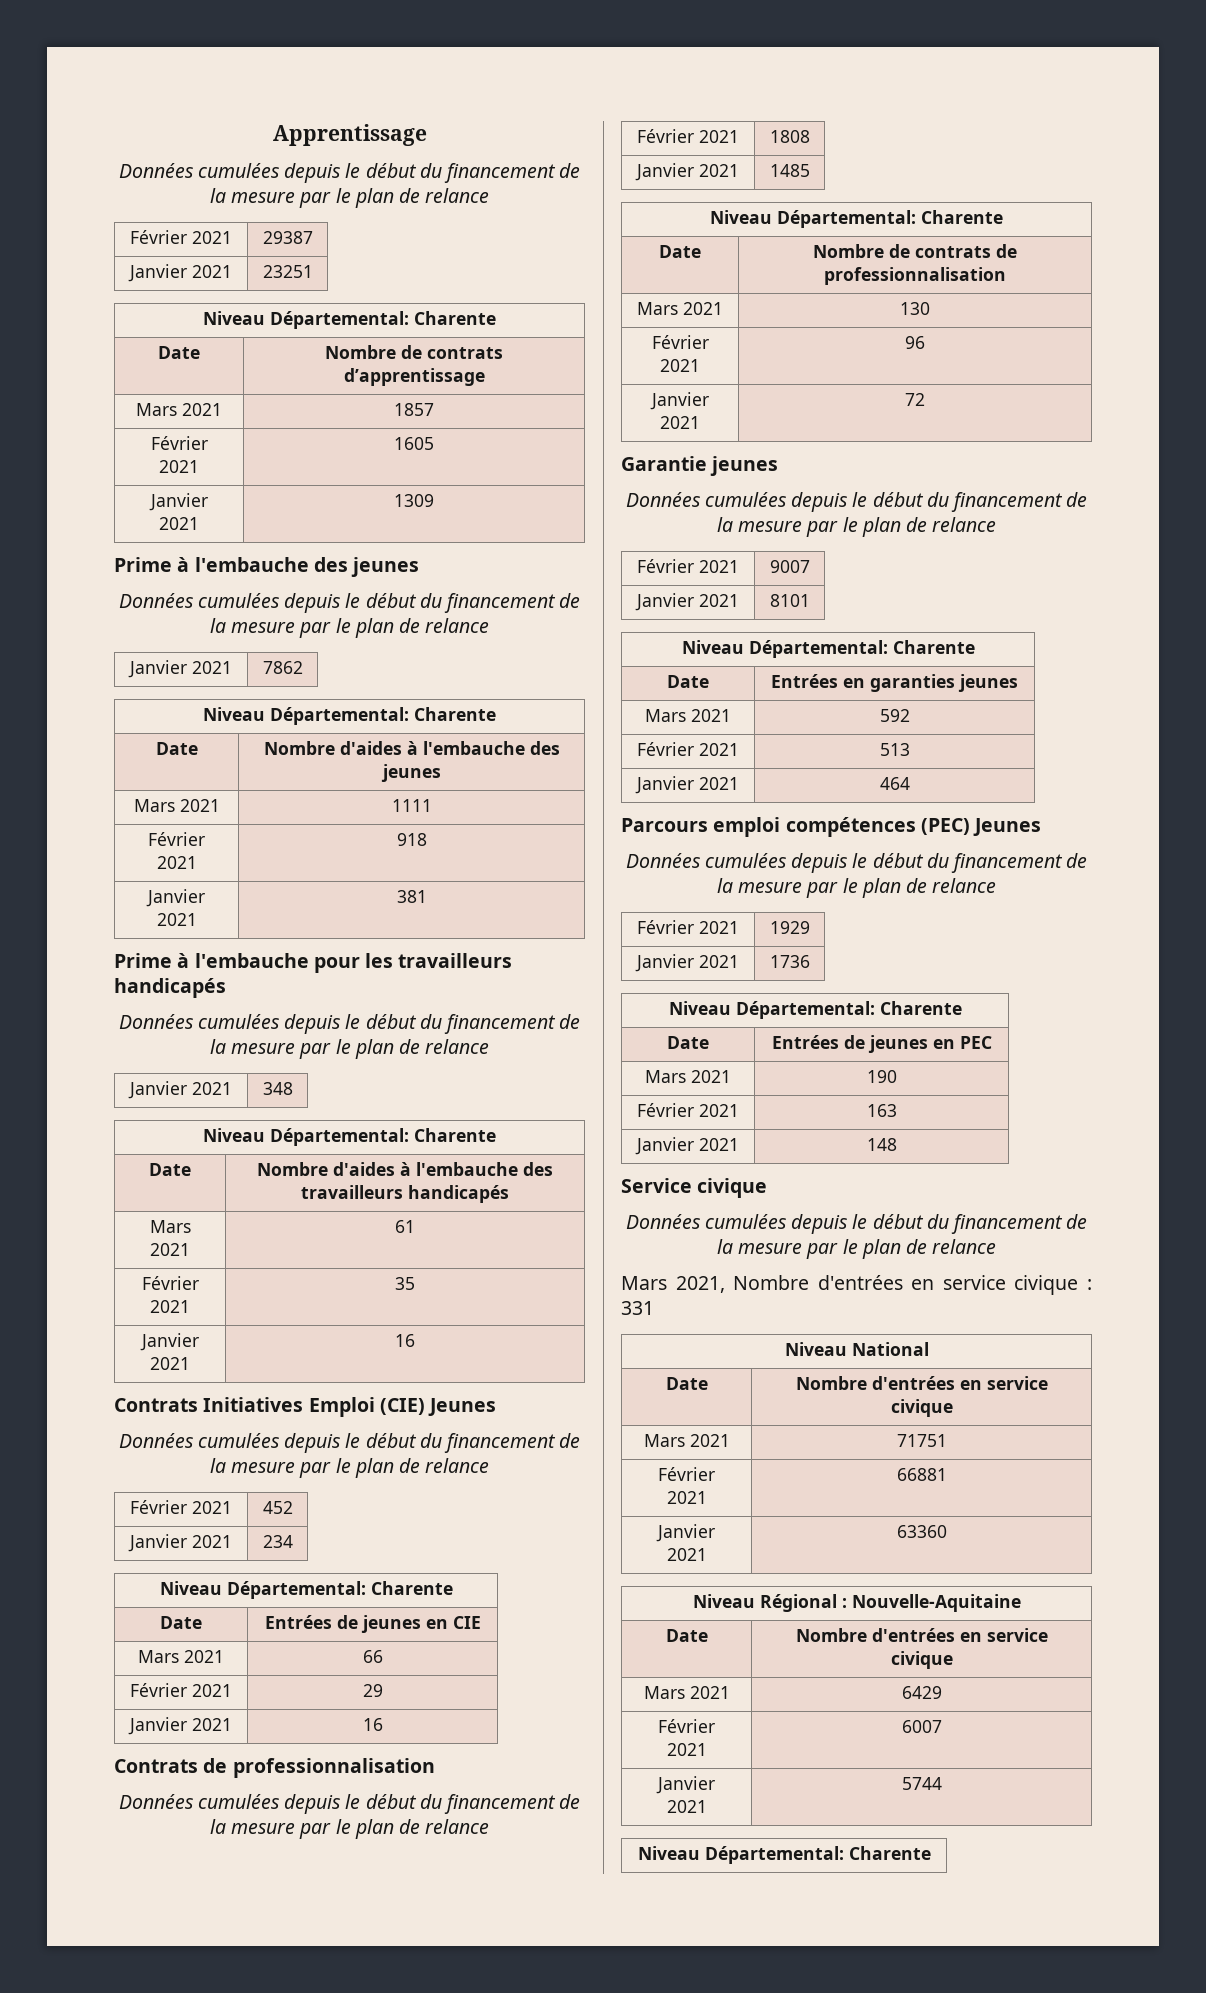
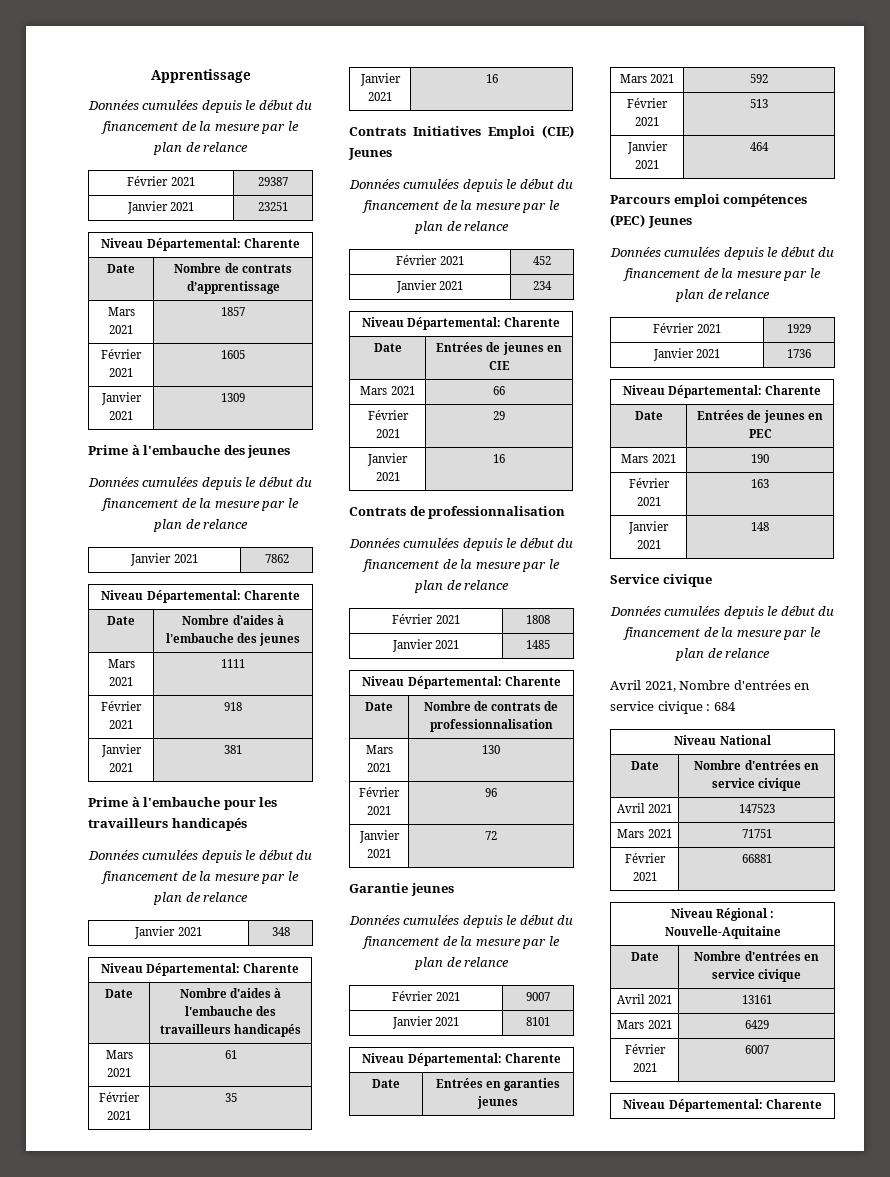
[621,1276,667,1290] Mars -> [610,680,641,690] Avril
[621,1301,654,1315] 331 -> [713,702,736,711] 684
(953, 1408) none -> [616,803,673,813] [738,804,775,813] // Avril 2021 | 147523
[656,1524,715,1542] [666,1548,707,1561] [896,1525,947,1538] // Janvier 2021 | 63360 -> (772, 858) none
(953, 1660) none -> [616,994,673,1004] [741,995,772,1004] // Avril 2021 | 13161
[656,1776,715,1794] [666,1800,707,1813] [901,1777,942,1790] // Janvier 2021 | 5744 -> (769, 1049) none

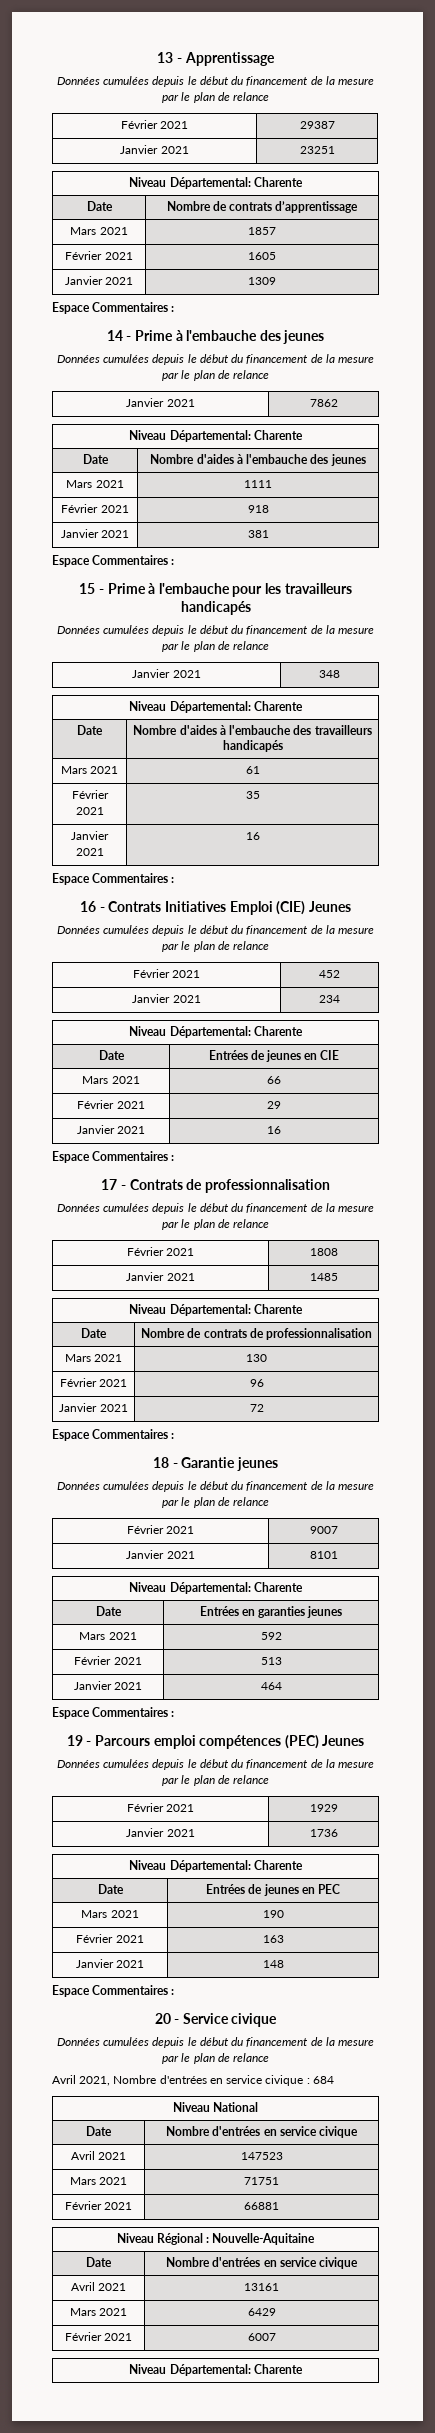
(150, 76) none -> [157,52,182,63] 13 -
(245, 397) none -> [52,302,175,314] [106,330,132,341] Espace Commentaires : // 14 -
(242, 749) none -> [52,555,175,567] [79,583,104,594] Espace Commentaires : // 15 -
(498, 78) none -> [52,873,175,885] [80,901,105,912] Espace Commentaires : // 16 -
(505, 458) none -> [52,1151,175,1163] [101,1179,126,1190] Espace Commentaires : // 17 -
(497, 835) none -> [52,1429,175,1441] [153,1457,178,1468] Espace Commentaires : // 18 -
(769, 146) none -> [52,1707,175,1719] [66,1735,92,1746] Espace Commentaires : // 19 -
(769, 526) none -> [52,1985,175,1997] [154,2013,180,2024] Espace Commentaires : // 20 -

